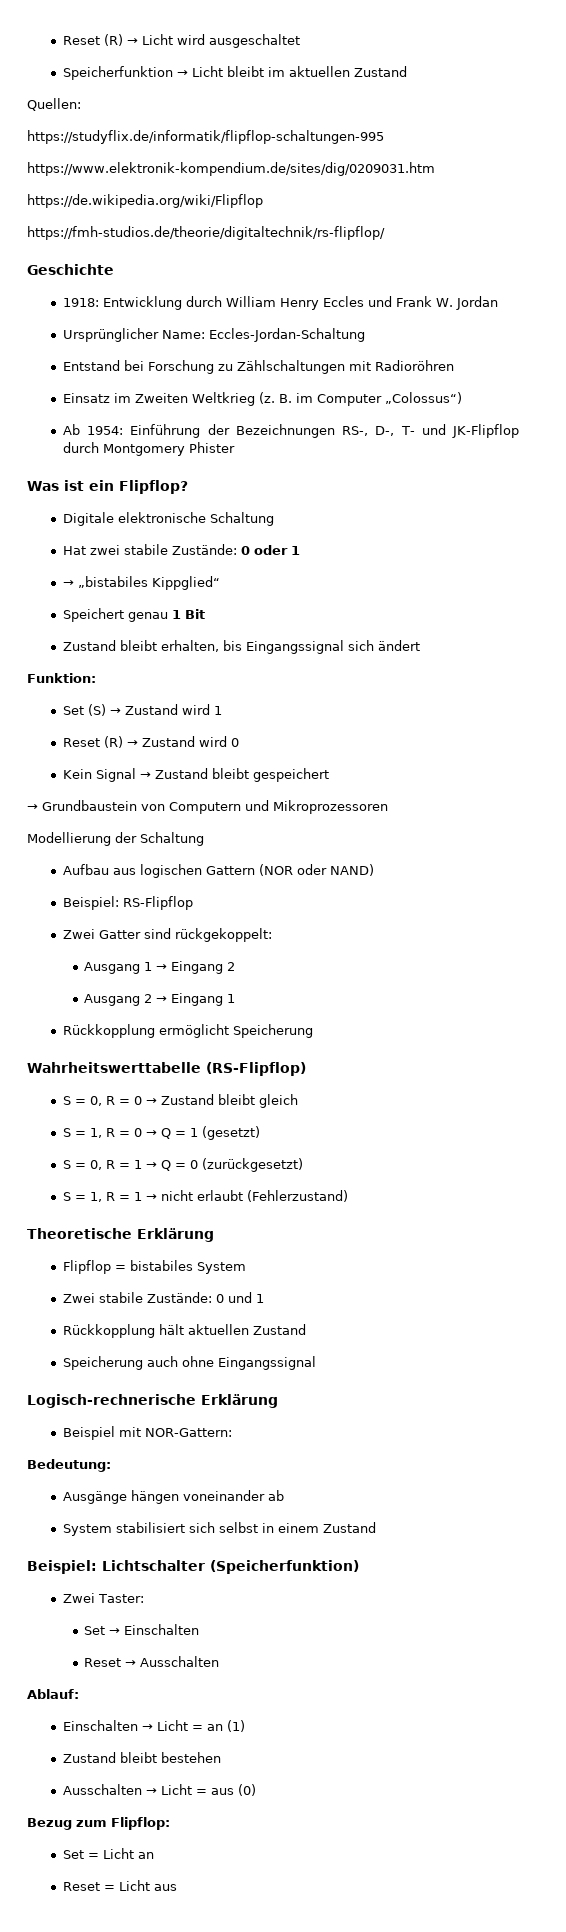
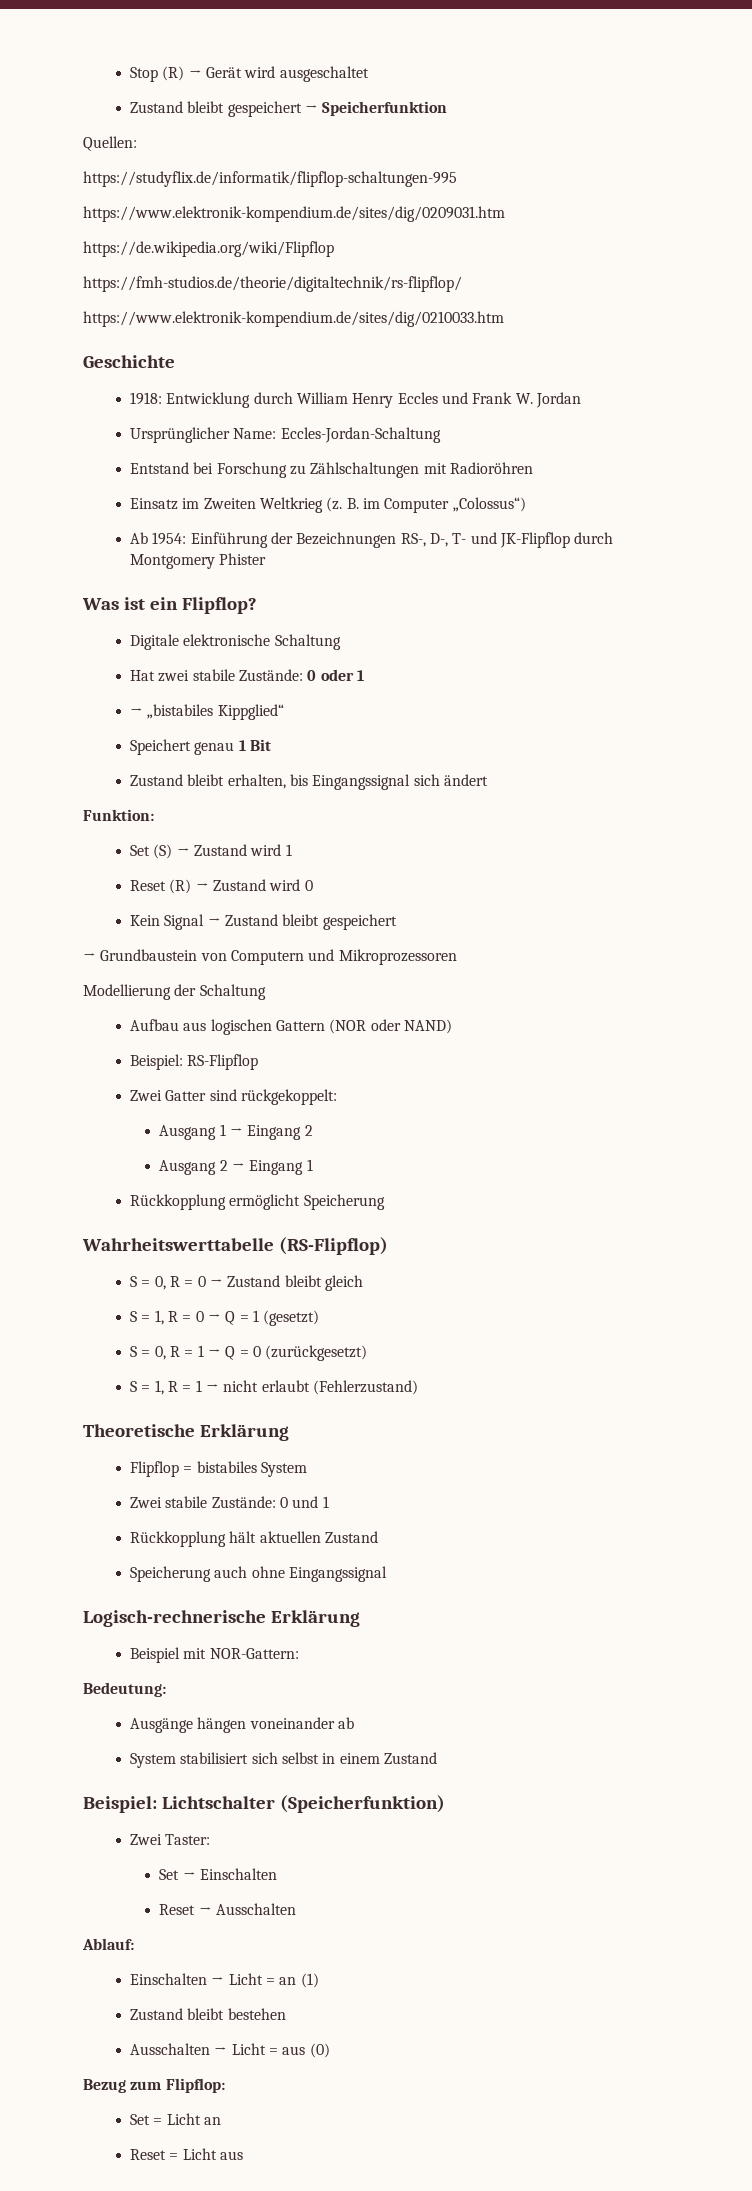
[62,34,173,46] Reset (R) → Licht -> [129,66,242,82] Stop (R) → Gerät
[62,66,407,80] Speicherfunktion → Licht bleibt im aktuellen Zustand -> [129,101,448,117] Zustand bleibt gespeichert → Speicherfunktion
(385, 233) none -> [83,311,504,327] // https://www.elektronik-kompendium.de/sites/dig/0210033.htm

